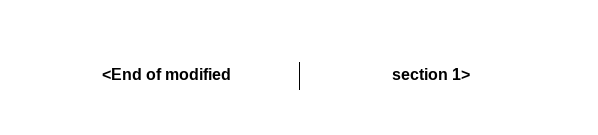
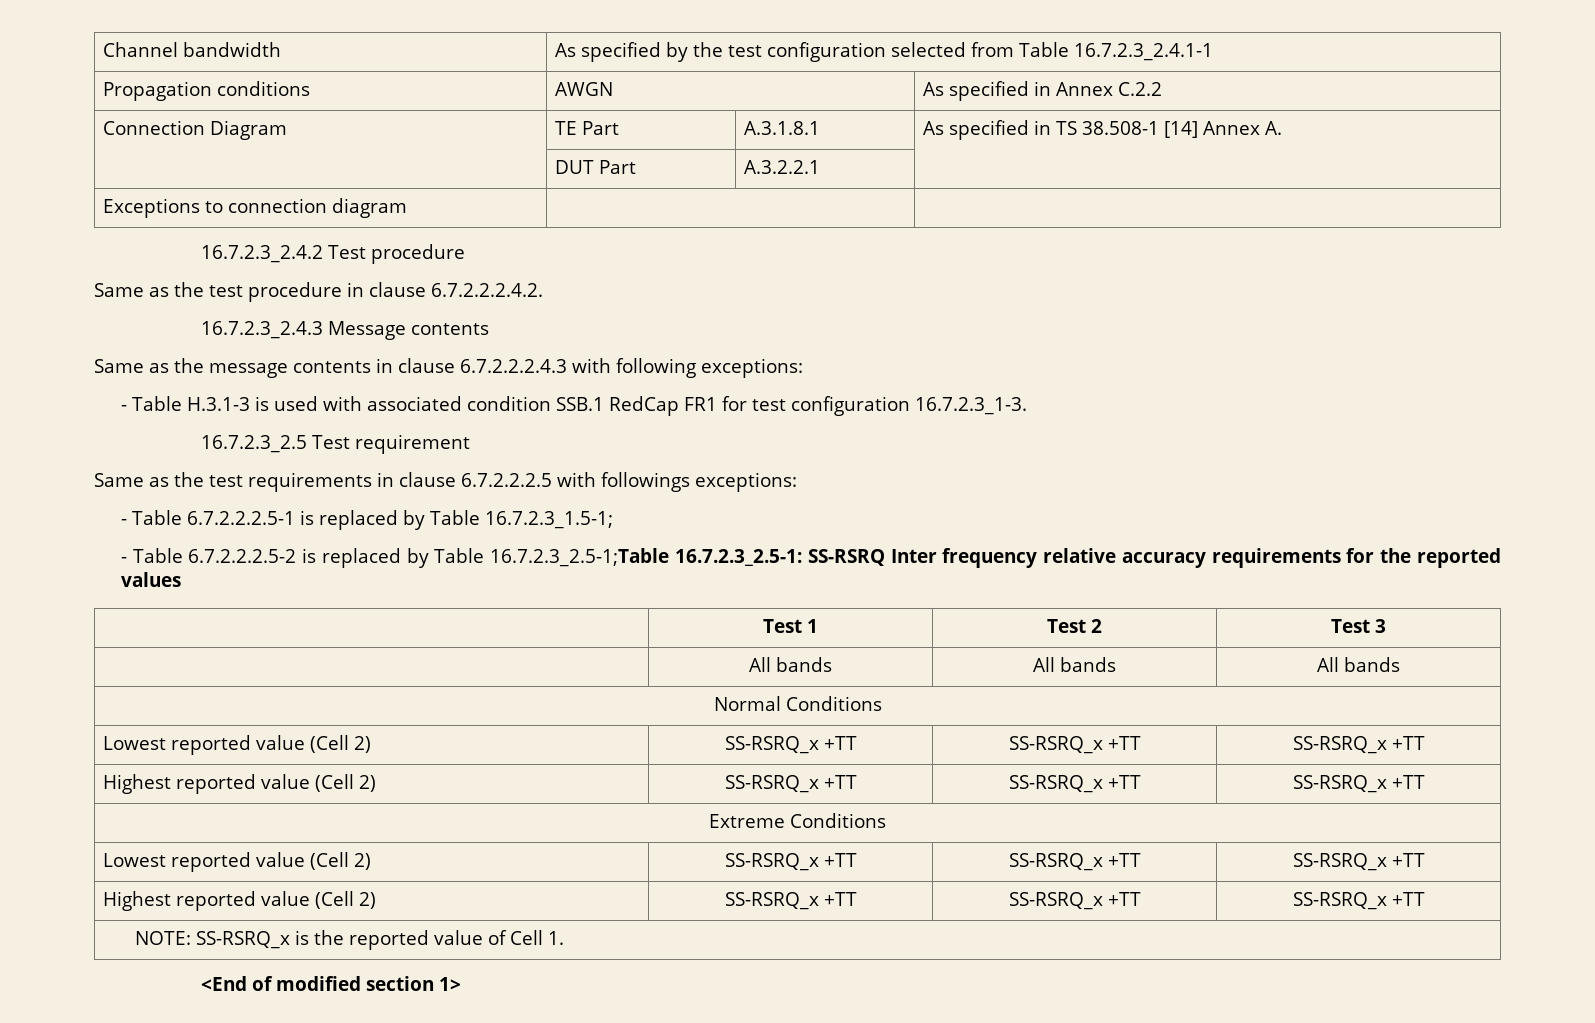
(101, 74) none -> [102,42,281,57] [554,42,1213,62] [102,81,310,101] [554,82,613,96] [922,81,1162,101] [102,120,287,140] [554,121,619,135] [743,121,820,135] [922,120,1282,140] [554,160,636,174] [743,160,820,174] [102,198,407,218] [201,244,466,264] [94,282,543,302] [201,321,490,340] [94,358,803,378] [120,396,1027,416] [201,434,471,454] [94,472,797,492] [120,510,613,530] [120,548,1502,568] [120,572,181,587] [763,619,818,633] [1047,619,1102,633] [1331,619,1386,633] [749,657,832,672] [1033,657,1116,672] [1317,657,1400,672] [713,696,882,711] [102,735,371,755] [724,736,857,754] [1008,736,1141,754] [1292,736,1425,754] [102,774,376,794] [724,775,857,793] [1008,775,1141,793] [1292,775,1425,793] [709,813,886,828] [102,852,371,872] [724,853,857,871] [1008,853,1141,871] [1292,853,1425,871] [102,891,376,911] [724,892,857,910] [1008,892,1141,910] [1292,892,1425,910] [135,930,565,950] Channel bandwidth | As specified by the test configuration selected from Table 16.7.2.3_2.4.1-1 // Propagation conditions | AWGN | As specified in Annex C.2.2 // Connection Diagram | TE Part | A.3.1.8.1 | As specified in TS 38.508-1 [14] Annex A. // | DUT Part | A.3.2.2.1 | // Exceptions to connection diagram | | // 16.7.2.3_2.4.2 Test procedure // Same as the test procedure in clause 6.7.2.2.2.4.2. // 16.7.2.3_2.4.3 Message contents // Same as the message contents in clause 6.7.2.2.2.4.3 with following exceptions: // - Table H.3.1-3 is used with associated condition SSB.1 RedCap FR1 for test configuration 16.7.2.3_1-3. // 16.7.2.3_2.5 Test requirement // Same as the test requirements in clause 6.7.2.2.2.5 with followings exceptions: // - Table 6.7.2.2.2.5-1 is replaced by Table 16.7.2.3_1.5-1; // - Table 6.7.2.2.2.5-2 is replaced by Table 16.7.2.3_2.5-1;Table 16.7.2.3_2.5-1: SS-RSRQ Inter frequency relative accuracy requirements for the reported values // | Test 1 | Test 2 | Test 3 // | All bands | All bands | All bands // Normal Conditions // Lowest reported value (Cell 2) | SS-RSRQ_x +TT | SS-RSRQ_x +TT | SS-RSRQ_x +TT // Highest reported value (Cell 2) | SS-RSRQ_x +TT | SS-RSRQ_x +TT | SS-RSRQ_x +TT // Extreme Conditions // Lowest reported value (Cell 2) | SS-RSRQ_x +TT | SS-RSRQ_x +TT | SS-RSRQ_x +TT // Highest reported value (Cell 2) | SS-RSRQ_x +TT | SS-RSRQ_x +TT | SS-RSRQ_x +TT // NOTE: SS-RSRQ_x is the reported value of Cell 1. //

